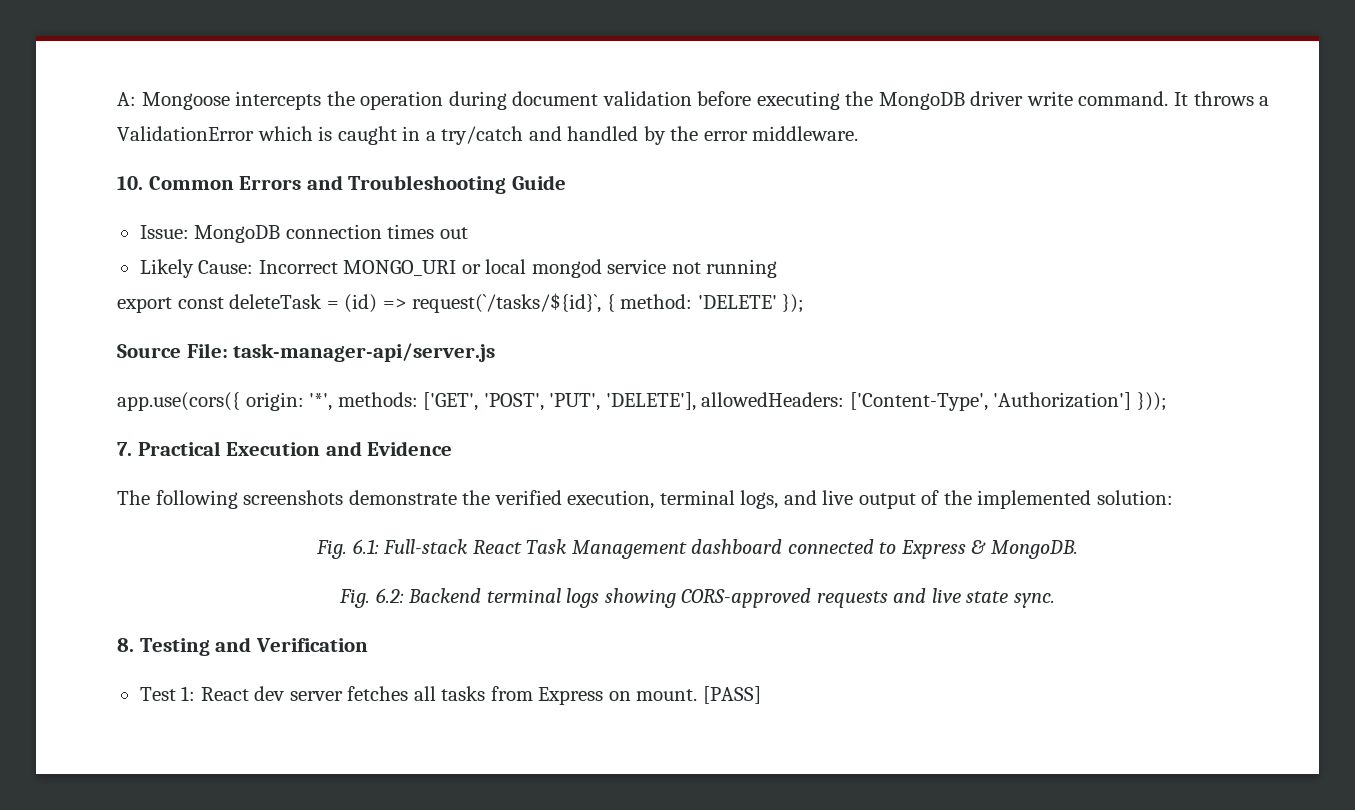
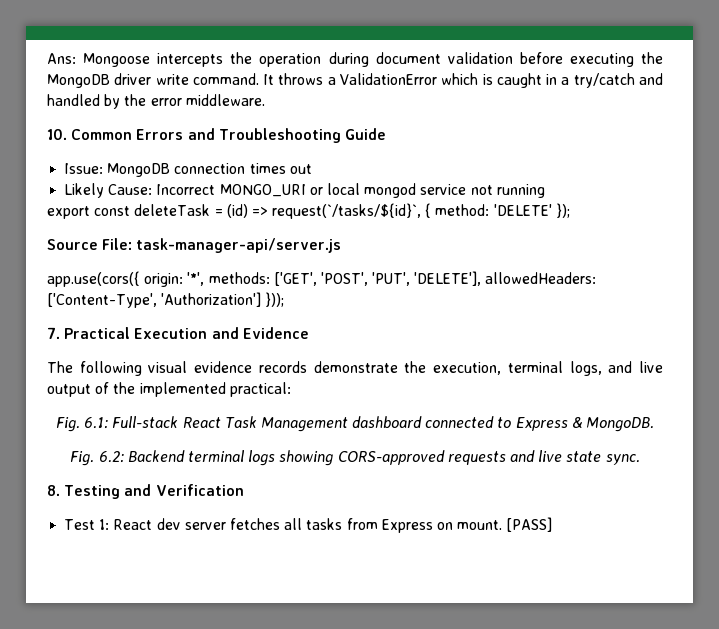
[117,92,136,106] A: -> [47,53,76,64] Ans:
[243,490,344,505] screenshots -> [148,361,307,373] visual evidence records
[494,490,562,505] verified -> (427, 367) none
[1097,490,1174,505] solution: -> [229,382,291,397] practical:

